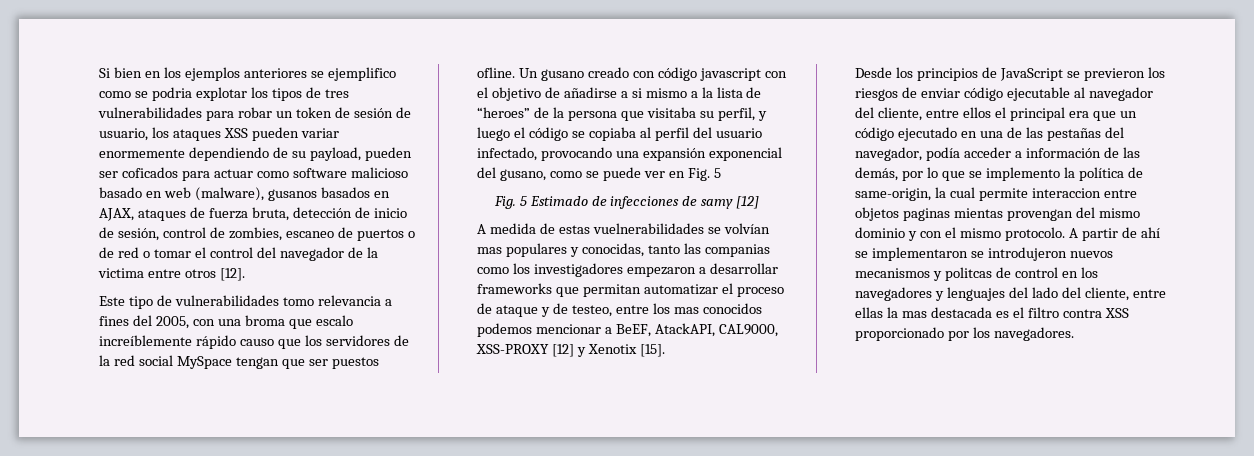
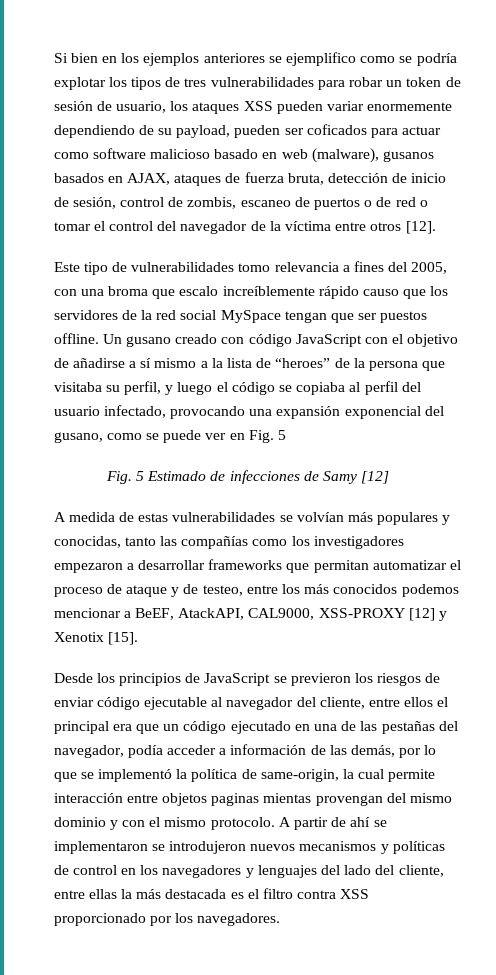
[152,87,193,101] podria -> [416,53,457,66] podría
[228,227,282,241] zombies, -> [187,197,237,209] zombis,
[98,268,145,278] victima -> [284,221,331,231] víctima
[477,67,516,78] ofline. -> [53,333,99,344] offline.
[699,68,761,81] javascript -> [295,334,362,347] JavaScript
[631,88,642,98] si -> [140,358,152,368] sí
[701,199,734,209] samy -> [322,471,357,484] Samy
[592,223,704,234] vuelnerabilidades -> [172,512,276,522] vulnerabilidades
[477,247,503,254] mas -> [347,512,373,522] más
[704,244,770,257] companias -> [181,536,249,549] compañías
[673,307,699,314] mas -> [304,584,330,594] más
[985,167,1060,181] implemento -> [98,769,173,782] implementó
[1031,188,1101,198] interaccion -> [53,793,123,803] interacción
[945,267,993,281] politcas -> [392,841,445,854] políticas
[902,311,928,318] mas -> [136,889,162,899] más

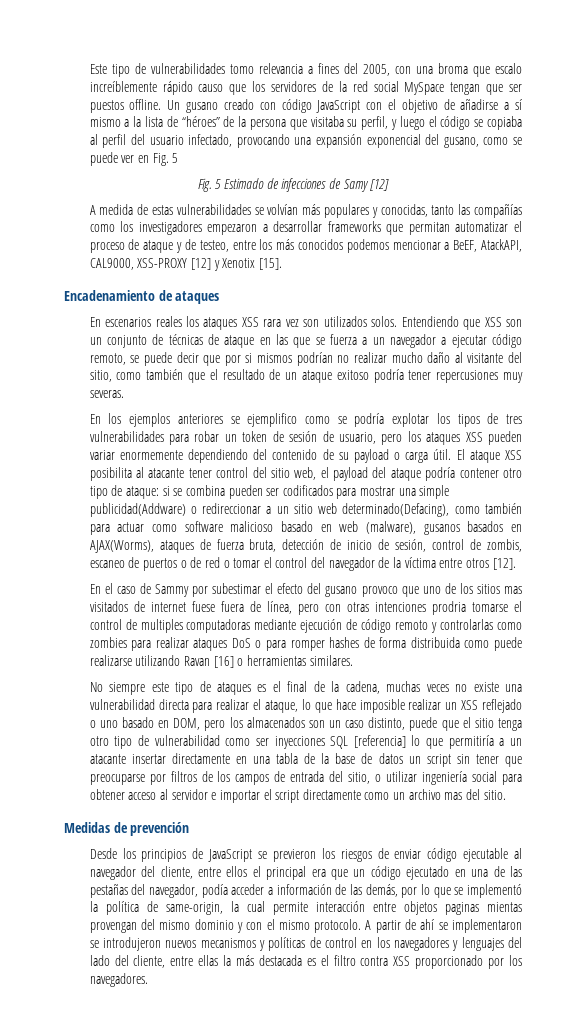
[53,52,457,66] [53,77,461,90] [53,101,453,114] [53,124,442,138] [53,148,434,163] [53,172,447,186] [53,197,428,210] [53,221,436,234] Si bien en los ejemplos anteriores se ejemplifico como se podría explotar los tipos de tres vulnerabilidades para robar un token de sesión de usuario, los ataques XSS pueden variar enormemente dependiendo de su payload, pueden ser coficados para actuar como software malicioso basado en web (malware), gusanos basados en AJAX, ataques de fuerza bruta, detección de inicio de sesión, control de zombis, escaneo de puertos o de red o tomar el control del navegador de la víctima entre otros [12]. // -> (89, 69) none
[275,358,331,368] “heroes” -> [181,116,220,127] “héroes”
(138, 638) none -> [64,290,220,304] [89,316,522,330] [89,334,522,348] [89,351,522,366] [89,369,524,383] [89,390,124,398] [89,413,522,427] [89,431,522,445] [89,449,522,463] [89,467,522,481] [89,485,450,499] [89,503,522,517] [89,521,522,535] [89,539,522,553] [89,557,516,571] [89,583,522,597] [89,601,522,615] [89,619,522,633] [89,637,523,651] [89,655,353,668] [89,681,522,695] [89,699,523,713] [89,717,522,731] [89,735,522,749] [89,753,522,767] [89,771,523,785] [89,789,506,803] [64,822,190,836] // Encadenamiento de ataques // En escenarios reales los ataques XSS rara vez son utilizados solos. Entendiendo que XSS son un conjunto de técnicas de ataque en las que se fuerza a un navegador a ejecutar código remoto, se puede decir que por si mismos podrían no realizar mucho daño al visitante del sitio, como también que el resultado de un ataque exitoso podría tener repercusiones muy severas. // En los ejemplos anteriores se ejemplifico como se podría explotar los tipos de tres vulnerabilidades para robar un token de sesión de usuario, pero los ataques XSS pueden variar enormemente dependiendo del contenido de su payload o carga útil. El ataque XSS posibilita al atacante tener control del sitio web, el payload del ataque podría contener otro tipo de ataque: si se combina pueden ser codificados para mostrar una simple publicidad(Addware) o redireccionar a un sitio web determinado(Defacing), como también para actuar como software malicioso basado en web (malware), gusanos basados en AJAX(Worms), ataques de fuerza bruta, detección de inicio de sesión, control de zombis, escaneo de puertos o de red o tomar el control del navegador de la víctima entre otros [12]. // En el caso de Sammy por subestimar el efecto del gusano provoco que uno de los sitios mas visitados de internet fuese fuera de línea, pero con otras intenciones prodria tomarse el control de multiples computadoras mediante ejecución de código remoto y controlarlas como zombies para realizar ataques DoS o para romper hashes de forma distribuida como puede realizarse utilizando Ravan [16] o herramientas similares. // No siempre este tipo de ataques es el final de la cadena, muchas veces no existe una vulnerabilidad directa para realizar el ataque, lo que hace imposible realizar un XSS reflejado o uno basado en DOM, pero los almacenados son un caso distinto, puede que el sitio tenga otro tipo de vulnerabilidad como ser inyecciones SQL [referencia] lo que permitiría a un atacante insertar directamente en una tabla de la base de datos un script sin tener que preocuparse por filtros de los campos de entrada del sitio, o utilizar ingeniería social para obtener acceso al servidor e importar el script directamente como un archivo mas del sitio. // Medidas de prevención

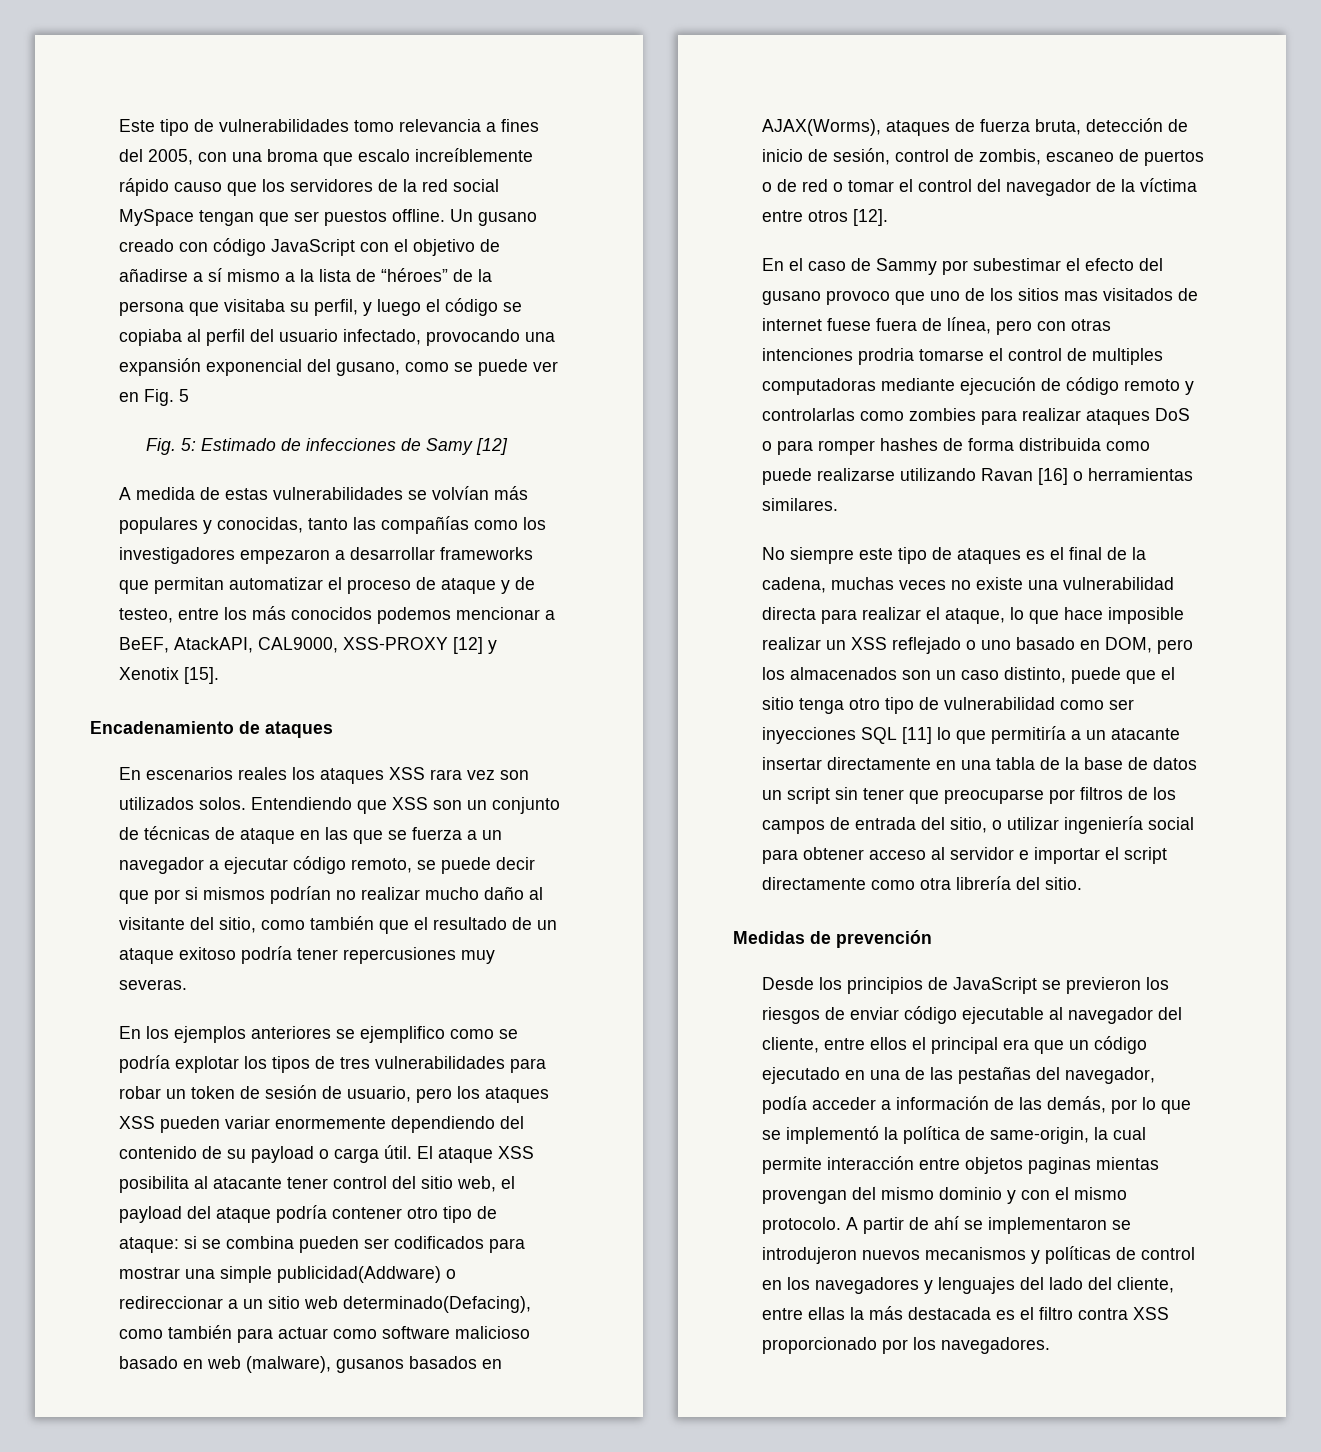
[215,179,222,189] 5 -> [180,438,196,451] 5:
[353,735,406,748] [referencia] -> [902,727,933,744] [11]
[393,789,463,800] un archivo mas -> [920,876,1012,890] otra librería

